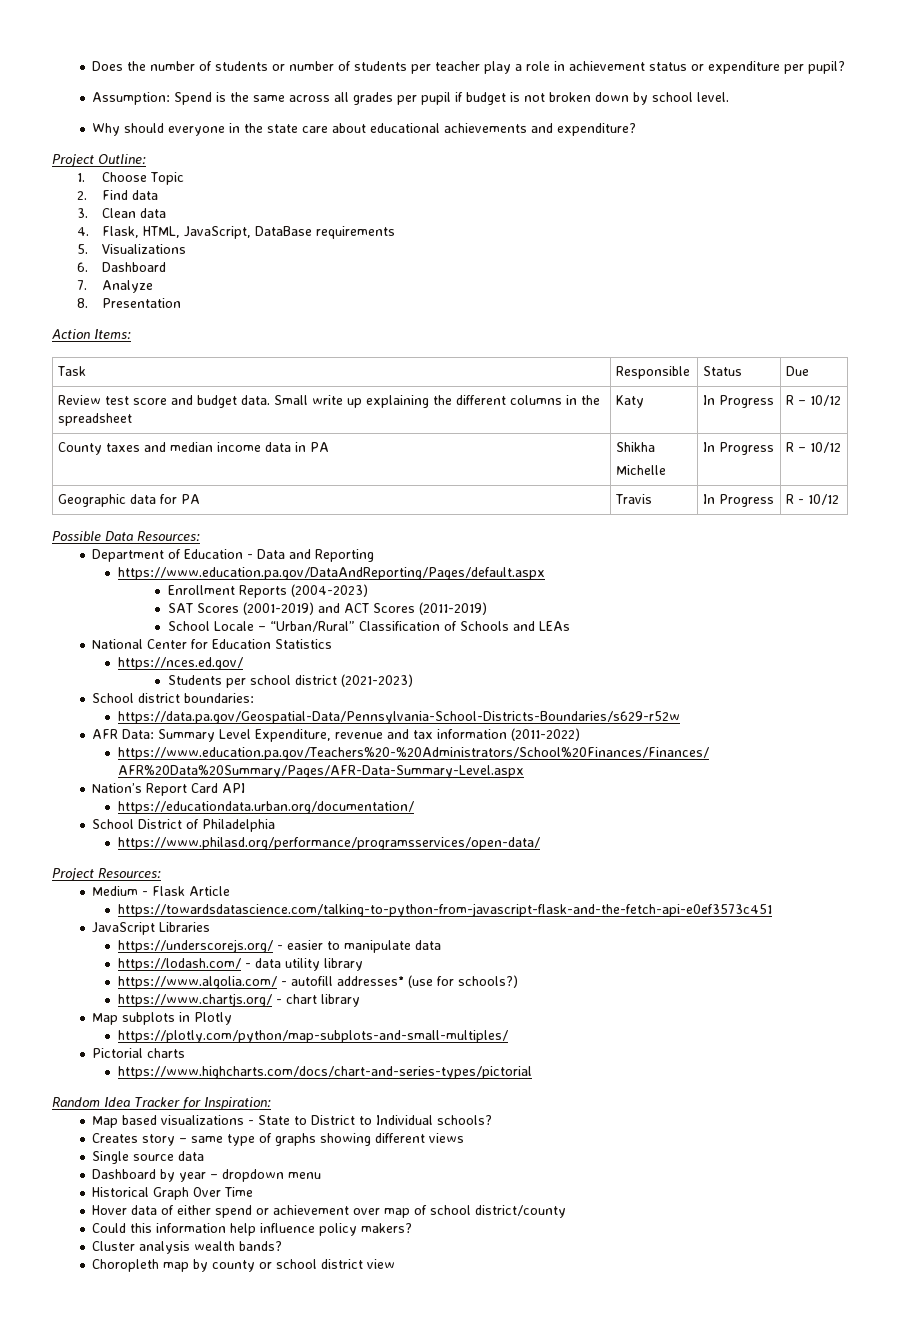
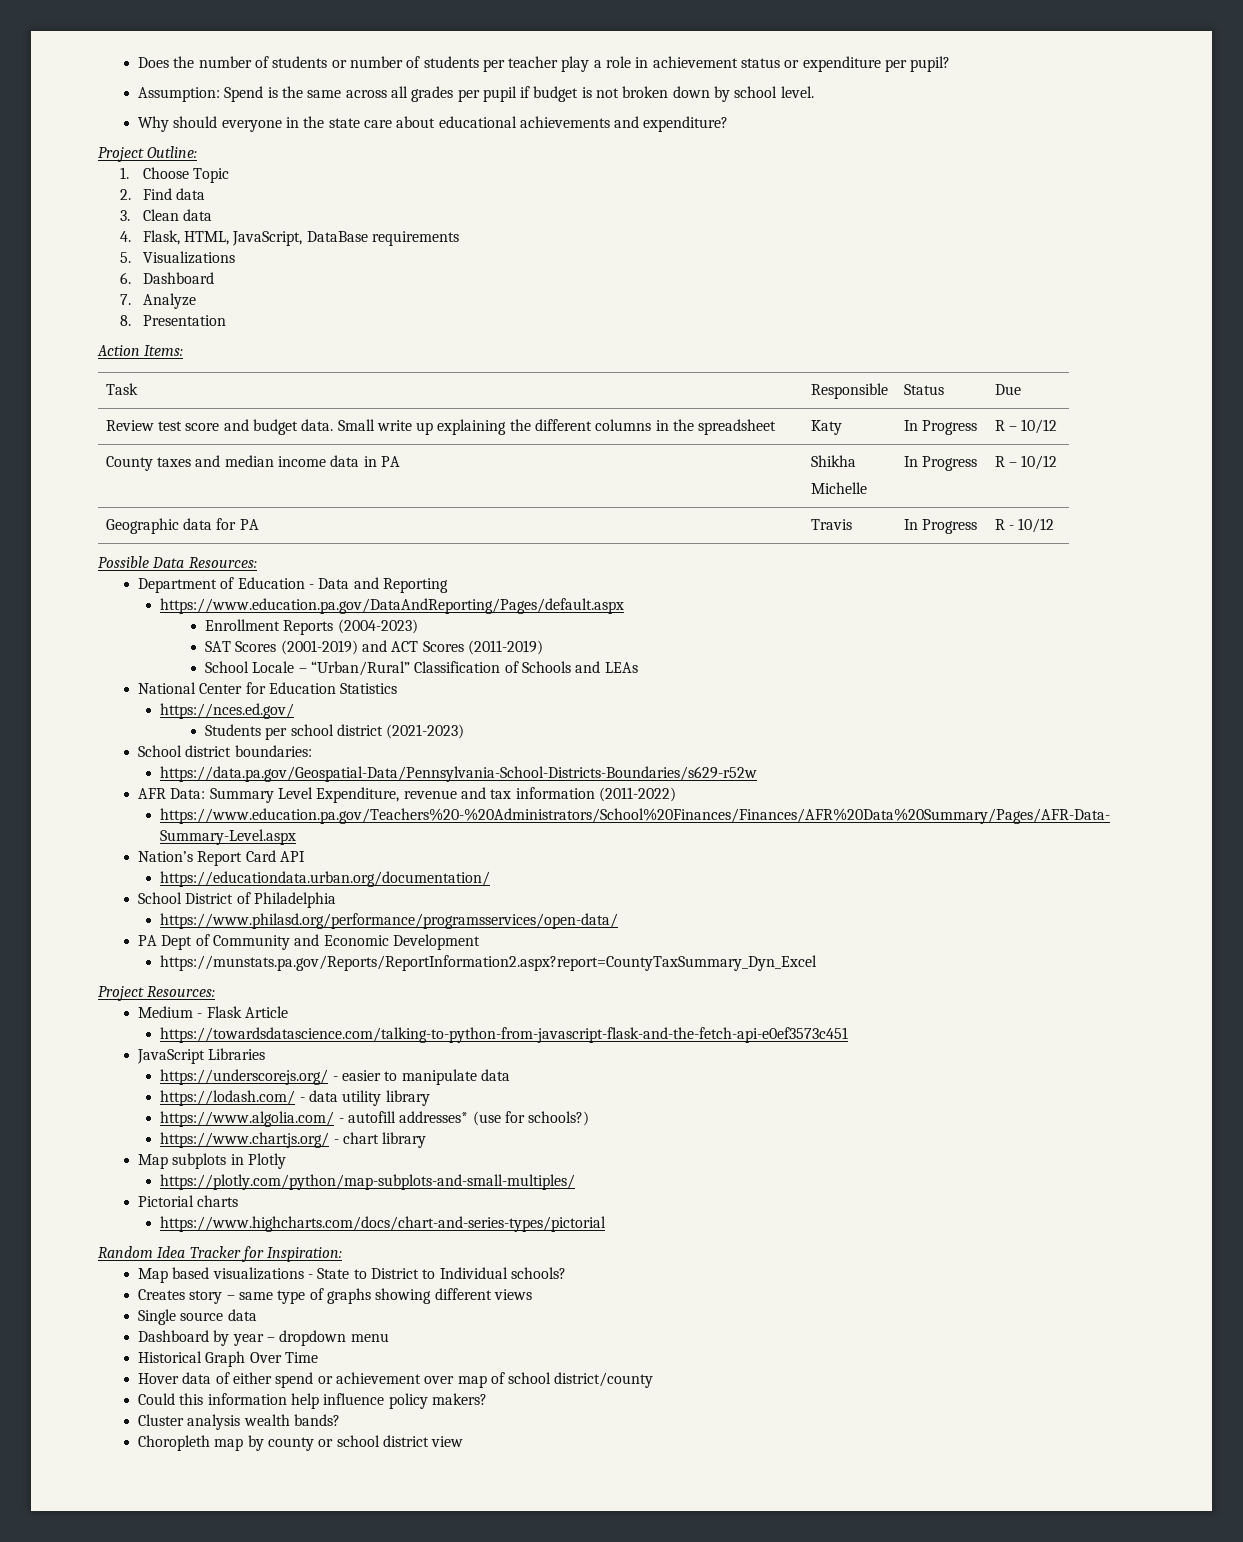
(540, 843) none -> [137,934,480,950] [160,955,818,971] // PA Dept of Community and Economic Development // https://munstats.pa.gov/Reports/ReportInformation2.aspx?report=CountyTaxSummary_Dyn_Excel

